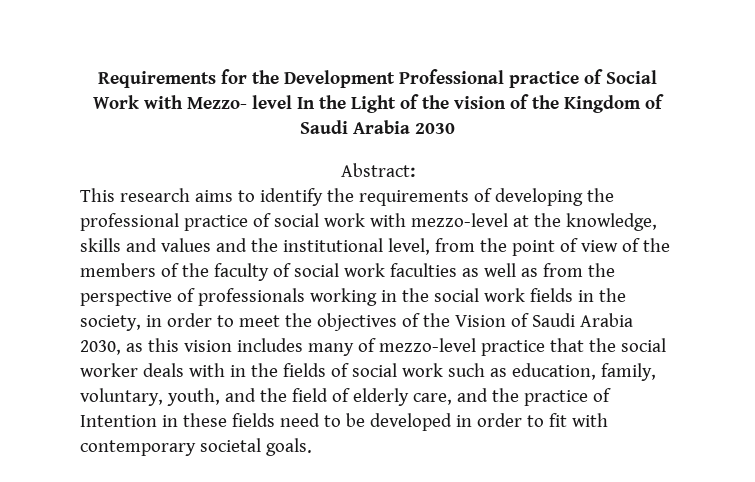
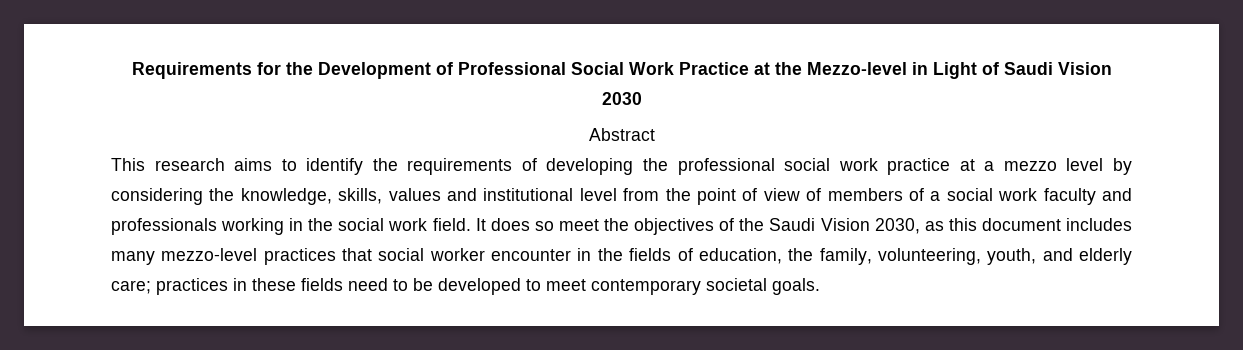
[398,69,657,88] [93,94,664,113] [300,120,410,134] Professional practice of Social Work with Mezzo- level In the Light of the vision of the Kingdom of Saudi Arabia -> [435,62,1112,79] of Professional Social Work Practice at the Mezzo-level in Light of Saudi Vision
[340,163,415,177] Abstract: -> [588,128,655,141] Abstract
[183,213,657,231] [80,238,430,255] practice of social work with mezzo-level at the knowledge, skills and values and the institutional level, -> [784,158,1132,175] [111,188,617,205] social work practice at a mezzo level by considering the knowledge, skills, values and institutional level
[642,238,670,252] the -> (822, 194) none
[181,263,615,281] [80,288,195,306] the faculty of social work faculties as well as from the perspective of -> [930,188,1132,205] a social work faculty and
[529,288,626,302] [80,313,234,331] fields in the society, in order to -> [432,218,554,231] field. It does so
[454,313,633,327] Vision of Saudi Arabia -> [769,218,870,231] Saudi Vision
[183,340,232,352] vision -> [981,218,1061,231] document
[357,338,666,356] [80,363,656,381] [80,388,611,406] [80,415,157,427] of mezzo-level practice that the social worker deals with in the fields of social work such as education, family, voluntary, youth, and the field of elderly care, and the practice of Intention -> [161,248,1133,265] [111,278,228,295] mezzo-level practices that social worker encounter in the fields of education, the family, volunteering, youth, and elderly care; practices
[455,413,608,427] in order to fit with -> [526,279,586,291] to meet

